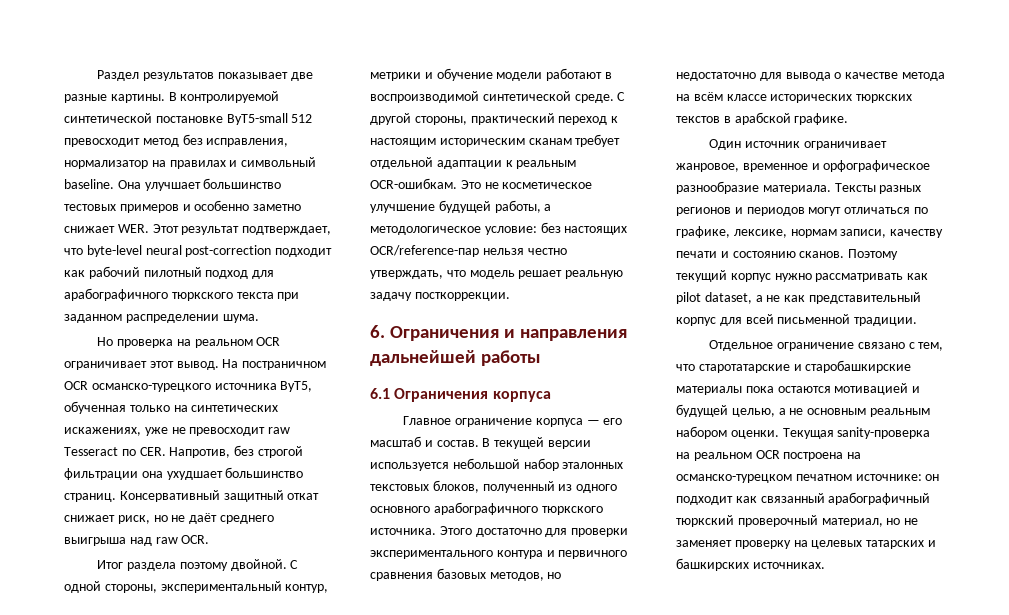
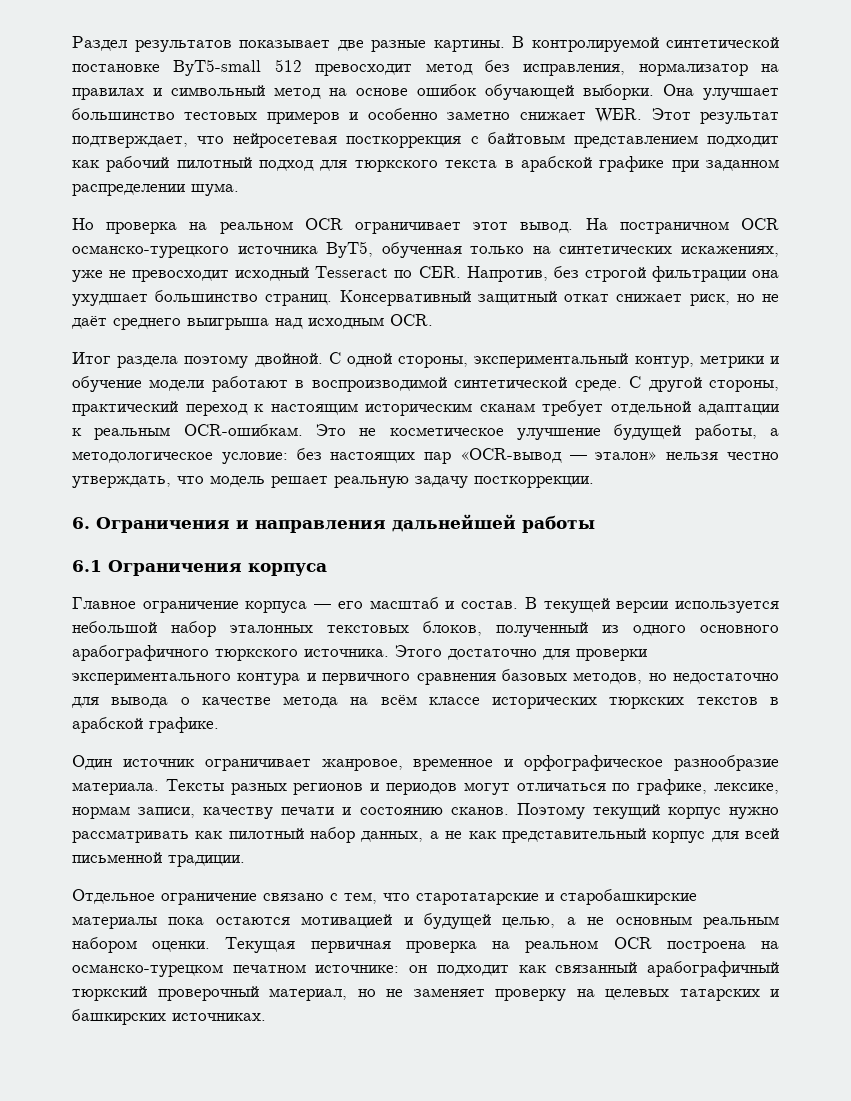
[64,179,114,189] baseline. -> [274,84,654,100] метод на основе ошибок обучающей выборки.
[86,245,272,257] byte-level neural post-correction -> [233,132,698,148] нейросетевая посткоррекция с байтовым представлением
[64,288,168,301] арабографичного -> (348, 165) none
(274, 295) none -> [504,156,665,172] в арабской графике
[268,427,291,434] raw -> [235,267,310,281] исходный
[155,537,178,544] raw -> [308,317,384,329] исходным
[370,245,479,257] OCR/reference-пар -> [424,448,658,464] пар «OCR-вывод — эталон»
[676,292,752,304] pilot dataset, -> [228,827,424,843] пилотный набор данных,
[837,427,931,439] sanity-проверка -> [310,941,477,953] первичная проверка

